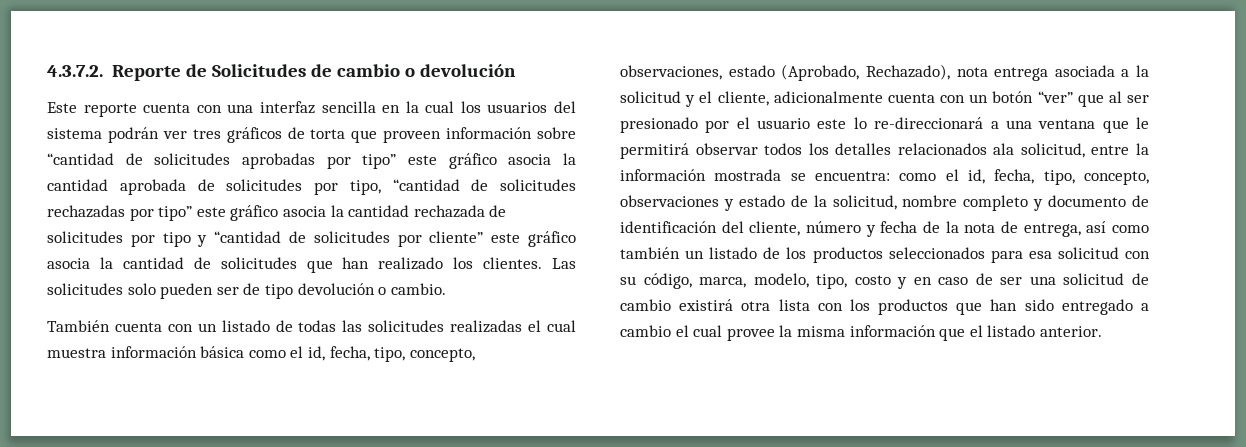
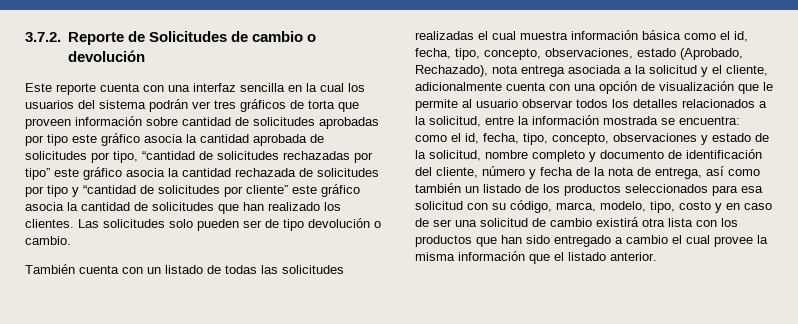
[47,65,103,77] 4.3.7.2. -> [25,32,61,42] 3.7.2.
[47,153,114,165] “cantidad -> [182,117,231,126] cantidad
[362,154,397,169] tipo” -> [47,134,68,146] tipo
[969,91,1149,107] [620,117,1149,133] [620,143,689,159] un botón “ver” que al ser presionado por el usuario este lo re-direccionará a una ventana que le permitirá -> [574,81,773,94] [415,99,518,111] una opción de visualización que le permite al usuario
[993,143,1015,155] ala -> [759,101,767,108] [415,116,426,125] a la

